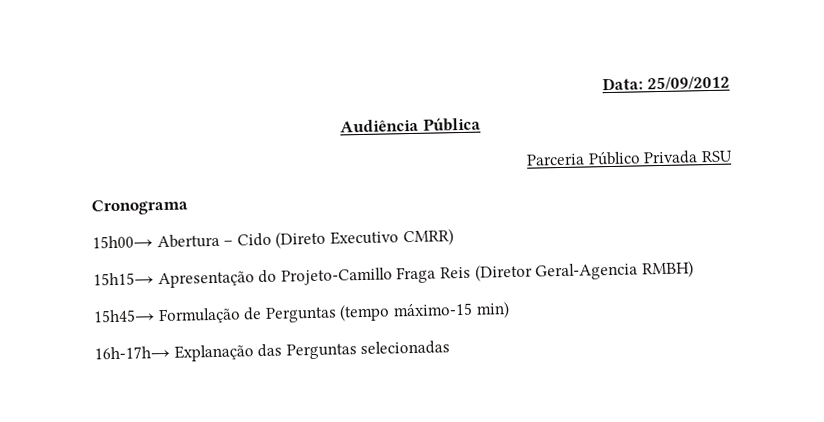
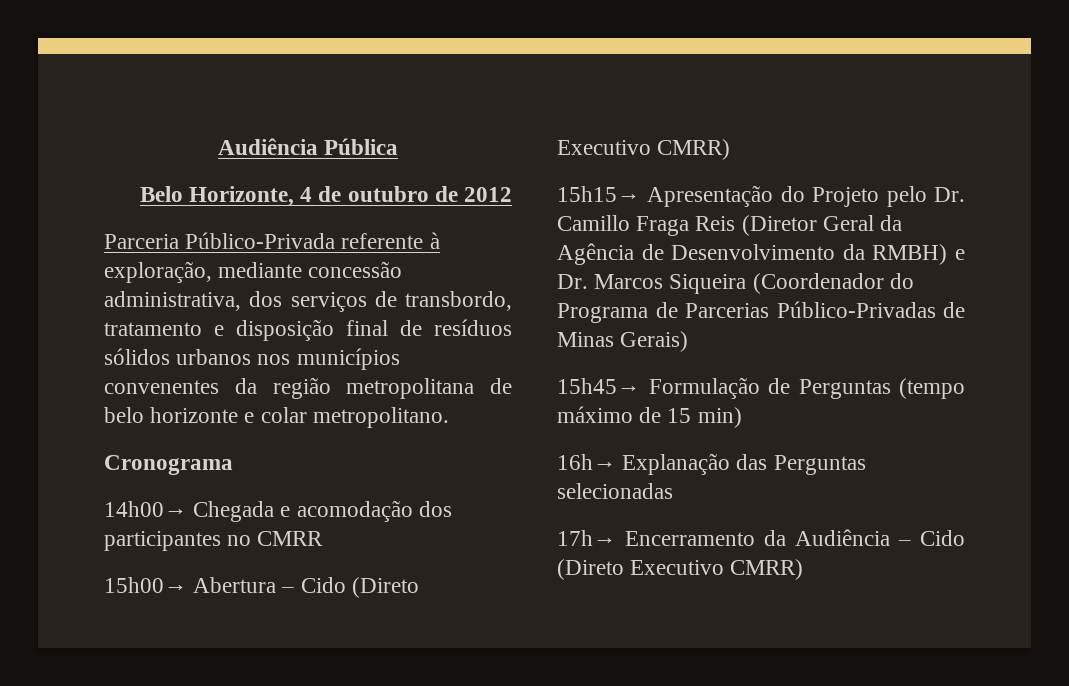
[602,75,730,91] Data: 25/09/2012 // -> (217, 146) none
[526,150,733,166] [91,198,189,216] Parceria Público Privada RSU // Cronograma -> [139,186,512,207] [104,232,440,249] [104,261,403,283] [104,291,512,312] [104,319,512,341] [104,348,400,370] [104,377,512,399] [104,407,449,428] [104,455,233,475] [104,500,452,522] [104,531,324,551] Belo Horizonte, 4 de outubro de 2012 // Parceria Público-Privada referente à exploração, mediante concessão administrativa, dos serviços de transbordo, tratamento e disposição final de resíduos sólidos urbanos nos municípios convenentes da região metropolitana de belo horizonte e colar metropolitano. // Cronograma // 14h00→ Chegada e acomodação dos participantes no CMRR
[280,260,694,286] Projeto-Camillo Fraga Reis (Diretor Geral-Agencia RMBH) -> [812,186,965,207] [557,215,903,236] [557,243,965,265] [557,273,914,294] [557,301,965,323] [557,331,689,352] Projeto pelo Dr. Camillo Fraga Reis (Diretor Geral da Agência de Desenvolvimento da RMBH) e Dr. Marcos Siqueira (Coordenador do Programa de Parcerias Público-Privadas de Minas Gerais)
[392,302,473,317] máximo-15 -> [557,406,692,423] máximo de 15
[94,345,170,360] 16h-17h→ -> [557,454,616,470] 16h→
(451, 348) none -> [557,529,965,546] [557,559,804,580] // 17h→ Encerramento da Audiência – Cido (Direto Executivo CMRR)

